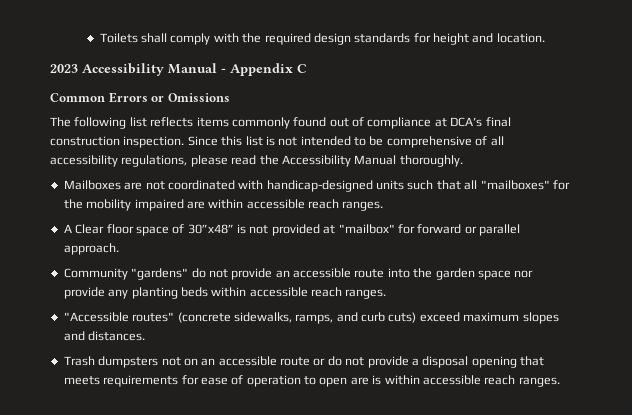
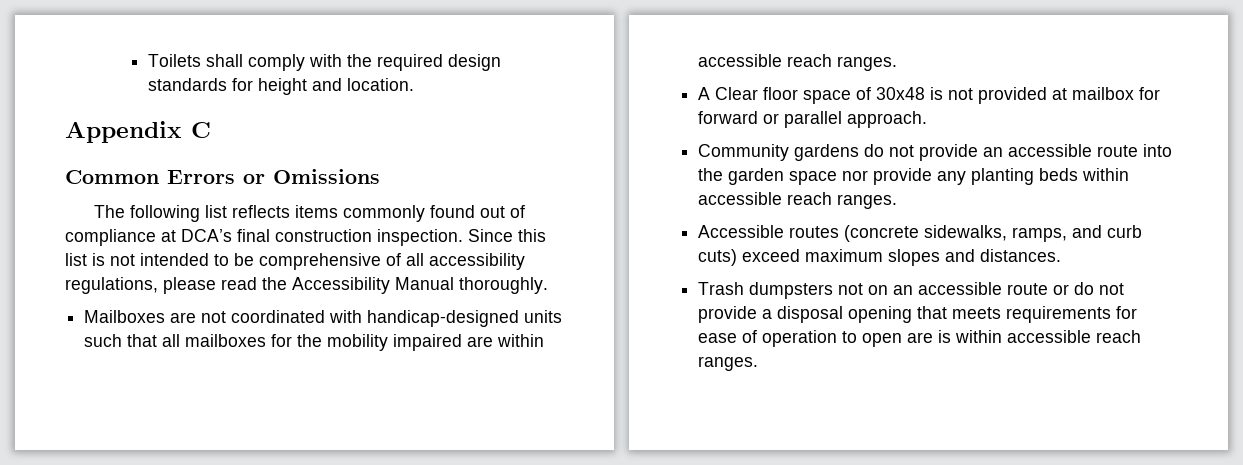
[50,63,226,76] 2023 Accessibility Manual - -> (415, 84) none
[480,180,550,190] "mailboxes" -> [185,334,267,347] mailboxes
[187,224,234,234] 30”x48” -> [876,87,926,100] 30x48
[338,224,395,234] "mailbox" -> [1072,87,1135,100] mailbox
[131,268,189,280] "gardens" -> [794,144,860,161] gardens
[63,312,175,322] "Accessible routes" -> [698,225,840,238] Accessible routes

